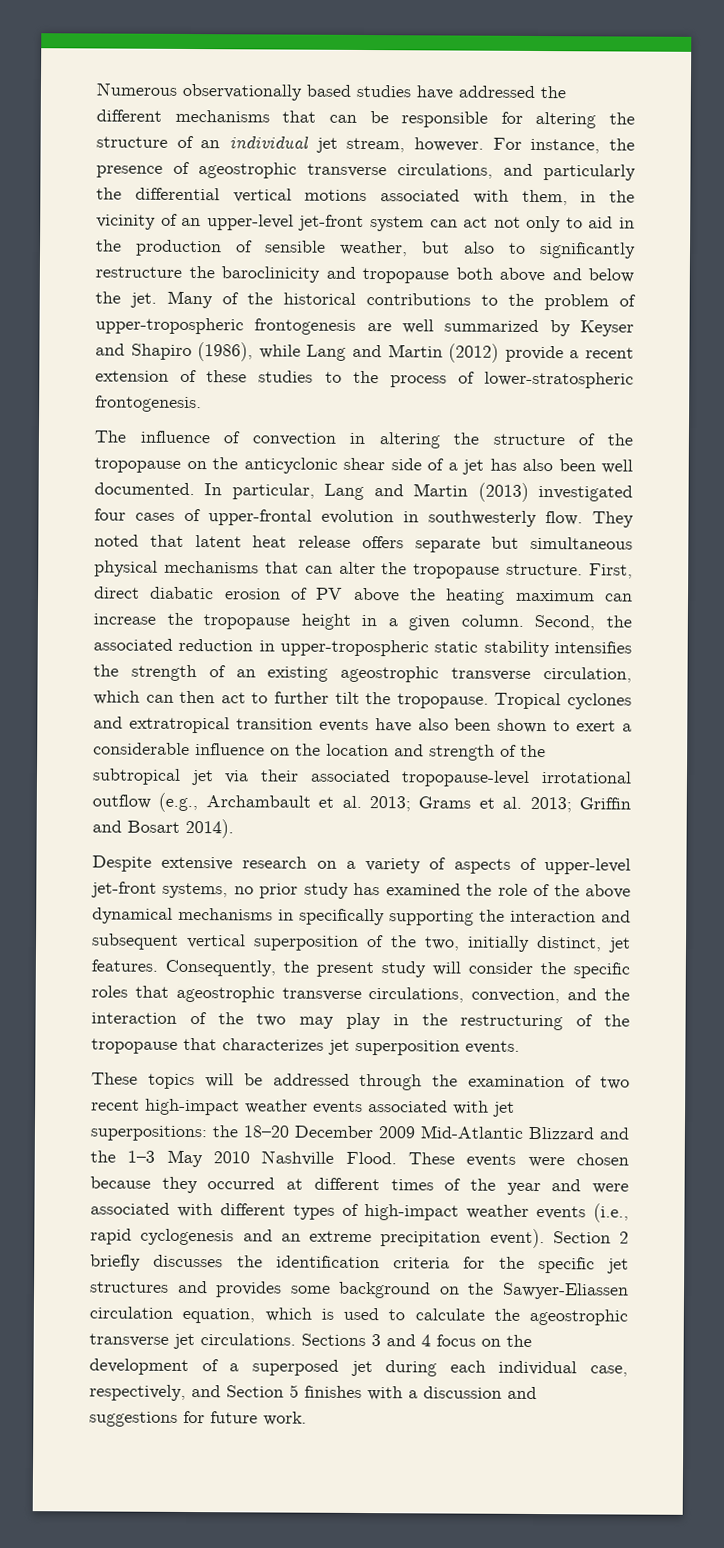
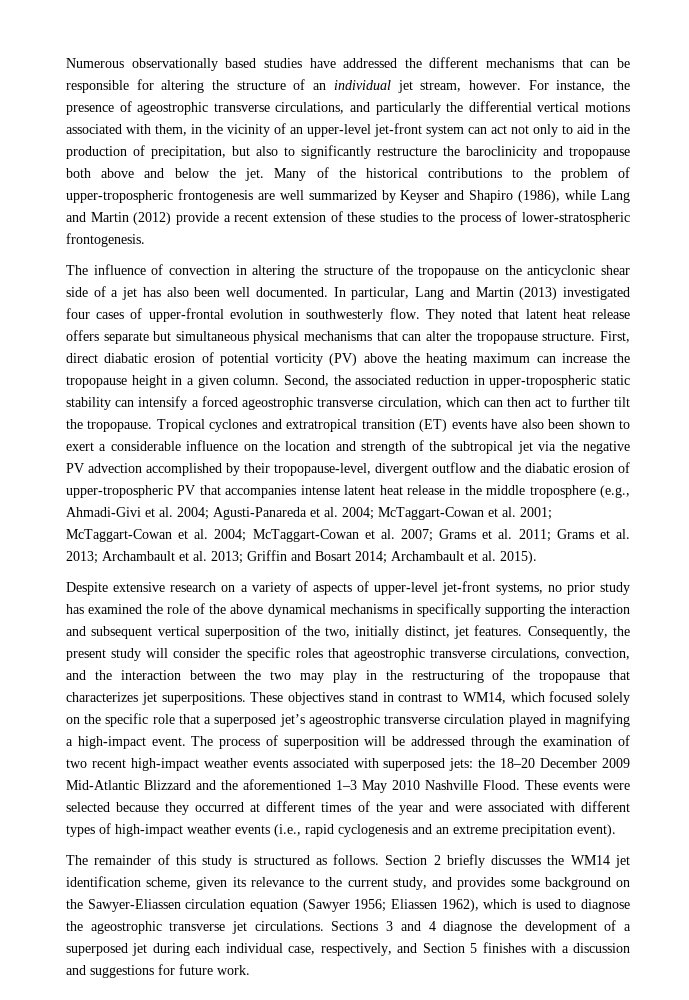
[265,240,408,257] sensible weather, -> [151,146,226,159] precipitation,
[316,587,344,600] PV -> [219,353,358,366] potential vorticity (PV)
[554,641,632,654] [93,664,329,682] intensifies the strength of an existing -> [115,396,238,410] can intensify a forced
(313, 724) none -> [419,419,448,432] (ET)
[260,769,632,787] [92,792,472,813] their associated tropopause-level irrotational outflow (e.g., Archambault et al. 2013; Grams -> [560,441,630,454] [66,462,630,476] [66,485,631,498] [66,507,552,520] [66,529,631,542] [66,551,175,564] the negative PV advection accomplished by their tropopause-level, divergent outflow and the diabatic erosion of upper-tropospheric PV that accompanies intense latent heat release in the middle troposphere (e.g., Ahmadi-Givi et al. 2004; Agusti-Panareda et al. 2004; McTaggart-Cowan et al. 2001; McTaggart-Cowan et al. 2004; McTaggart-Cowan et al. 2007; Grams et al. 2011; Grams et al. 2013; Archambault
[185,818,234,839] 2014). -> [355,551,537,564] 2014; Archambault et al. 2015).
[189,1012,207,1025] of -> [189,670,236,680] between
[355,1039,520,1056] [91,1072,195,1090] superposition events. // These topics -> [161,691,630,705] [66,713,630,727] [66,735,359,749] superpositions. These objectives stand in contrast to WM14, which focused solely on the specific role that a superposed jet’s ageostrophic transverse circulation played in magnifying a high-impact event. The process of superposition
[493,1101,515,1117] [90,1125,207,1142] jet superpositions: -> [383,758,474,771] superposed jets:
(116, 1156) none -> [243,779,331,790] aforementioned
[576,1153,629,1166] chosen -> [66,802,110,812] selected
(545, 1238) none -> [66,854,380,868] // The remainder of this study is structured as follows.
[275,1255,629,1274] [90,1281,169,1293] identification criteria for the specific jet structures -> [570,855,630,868] [66,876,427,890] WM14 jet identification scheme, given its relevance to the current study,
[182,1307,256,1324] equation, -> [250,899,479,912] equation (Sawyer 1956; Eliassen 1962),
[414,1308,485,1321] calculate -> [581,899,631,912] diagnose
[436,1334,501,1347] focus on -> [443,921,493,934] diagnose

